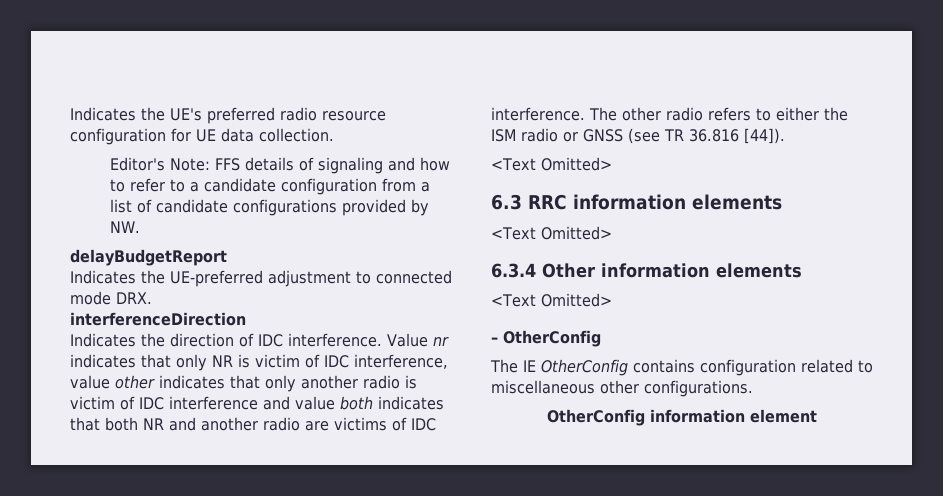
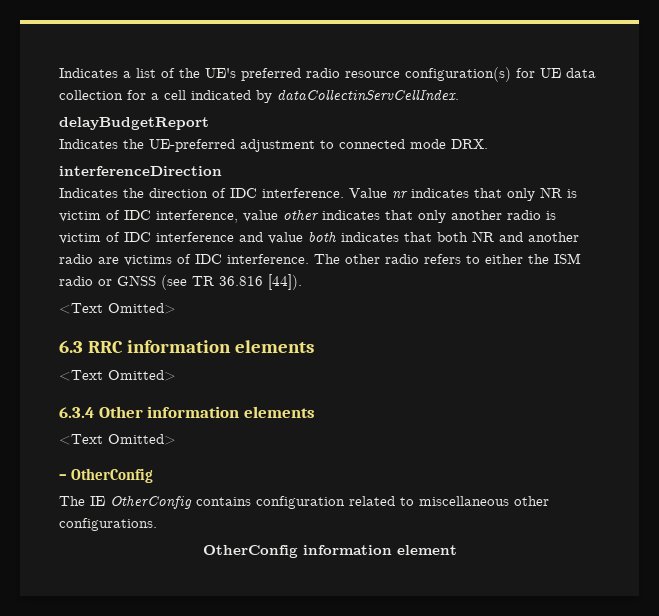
[70,107,136,121] Indicates -> [59,68,175,78] Indicates a list of
[70,128,166,145] configuration -> [405,67,511,82] configuration(s)
[259,128,334,142] [110,157,451,174] [110,178,431,195] [110,199,430,216] [110,221,141,233] collection. // Editor's Note: FFS details of signaling and how to refer to a candidate configuration from a list of candidate configurations provided by NW. -> [59,89,459,103] collection for a cell indicated by dataCollectinServCellIndex.

